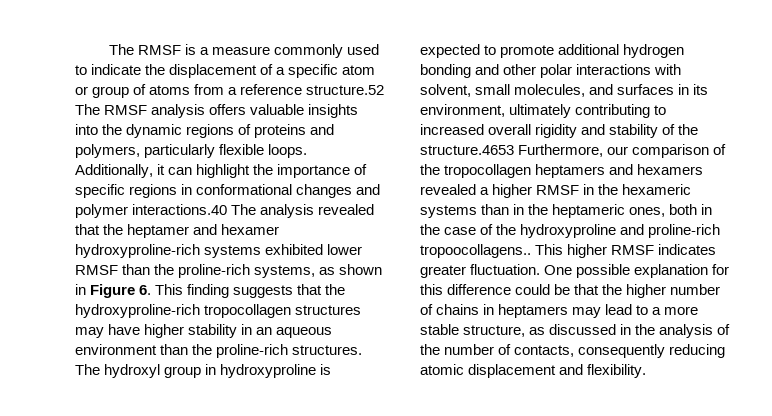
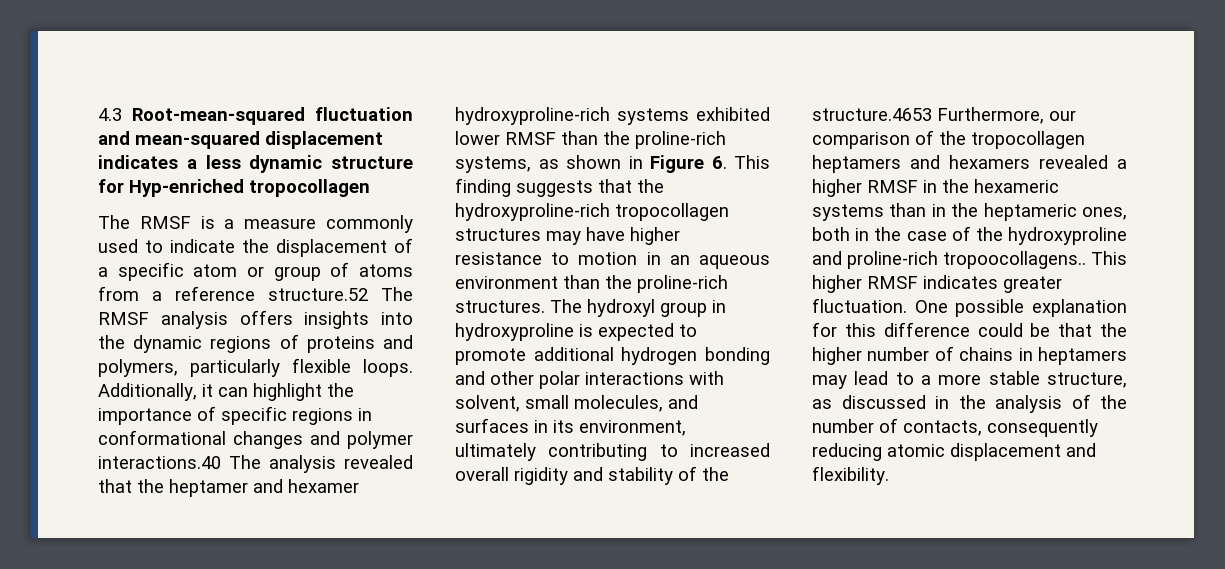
(108, 49) none -> [98,107,413,125] [98,131,383,149] [98,155,413,173] [98,179,370,197] 4.3 Root-mean-squared fluctuation and mean-squared displacement indicates a less dynamic structure for Hyp-enriched tropocollagen //
[250,104,305,115] valuable -> (293, 317) none
[188,324,238,338] stability -> [455,252,638,265] resistance to motion

